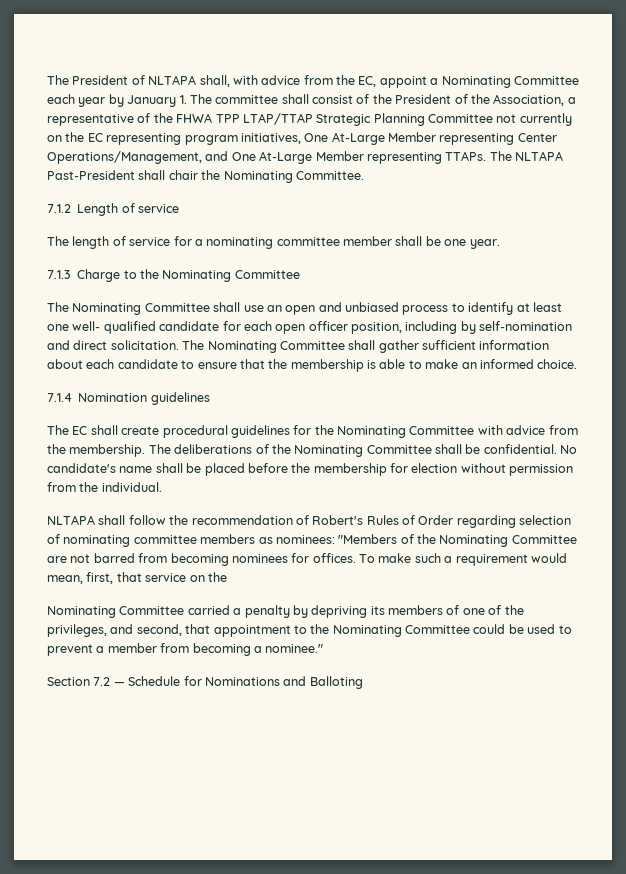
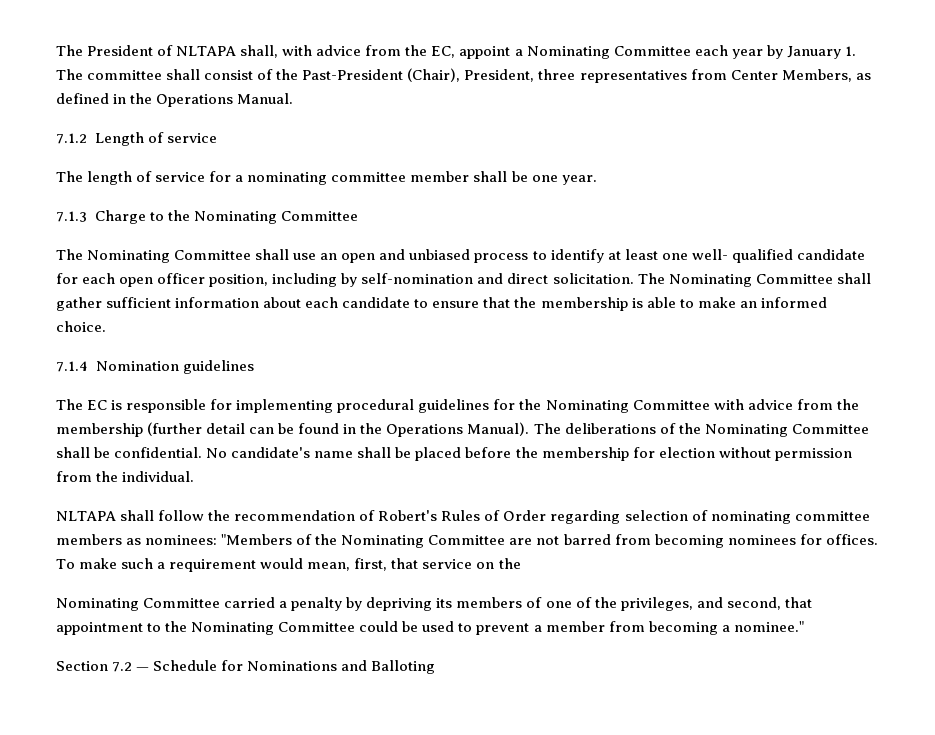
[395,94,576,106] [47,113,572,126] [47,132,557,145] [47,151,563,164] [47,170,364,183] President of the Association, a representative of the FHWA TPP LTAP/TTAP Strategic Planning Committee not currently on the EC representing program initiatives, One At-Large Member representing Center Operations/Management, and One At-Large Member representing TTAPs. The NLTAPA Past-President shall chair the Nominating Committee. -> [302,68,871,83] [56,93,294,107] Past-President (Chair), President, three representatives from Center Members, as defined in the Operations Manual.
[90,425,160,435] shall create -> [111,399,334,413] is responsible for implementing
[69,444,146,457] membership. -> [56,422,530,437] membership (further detail can be found in the Operations Manual).

